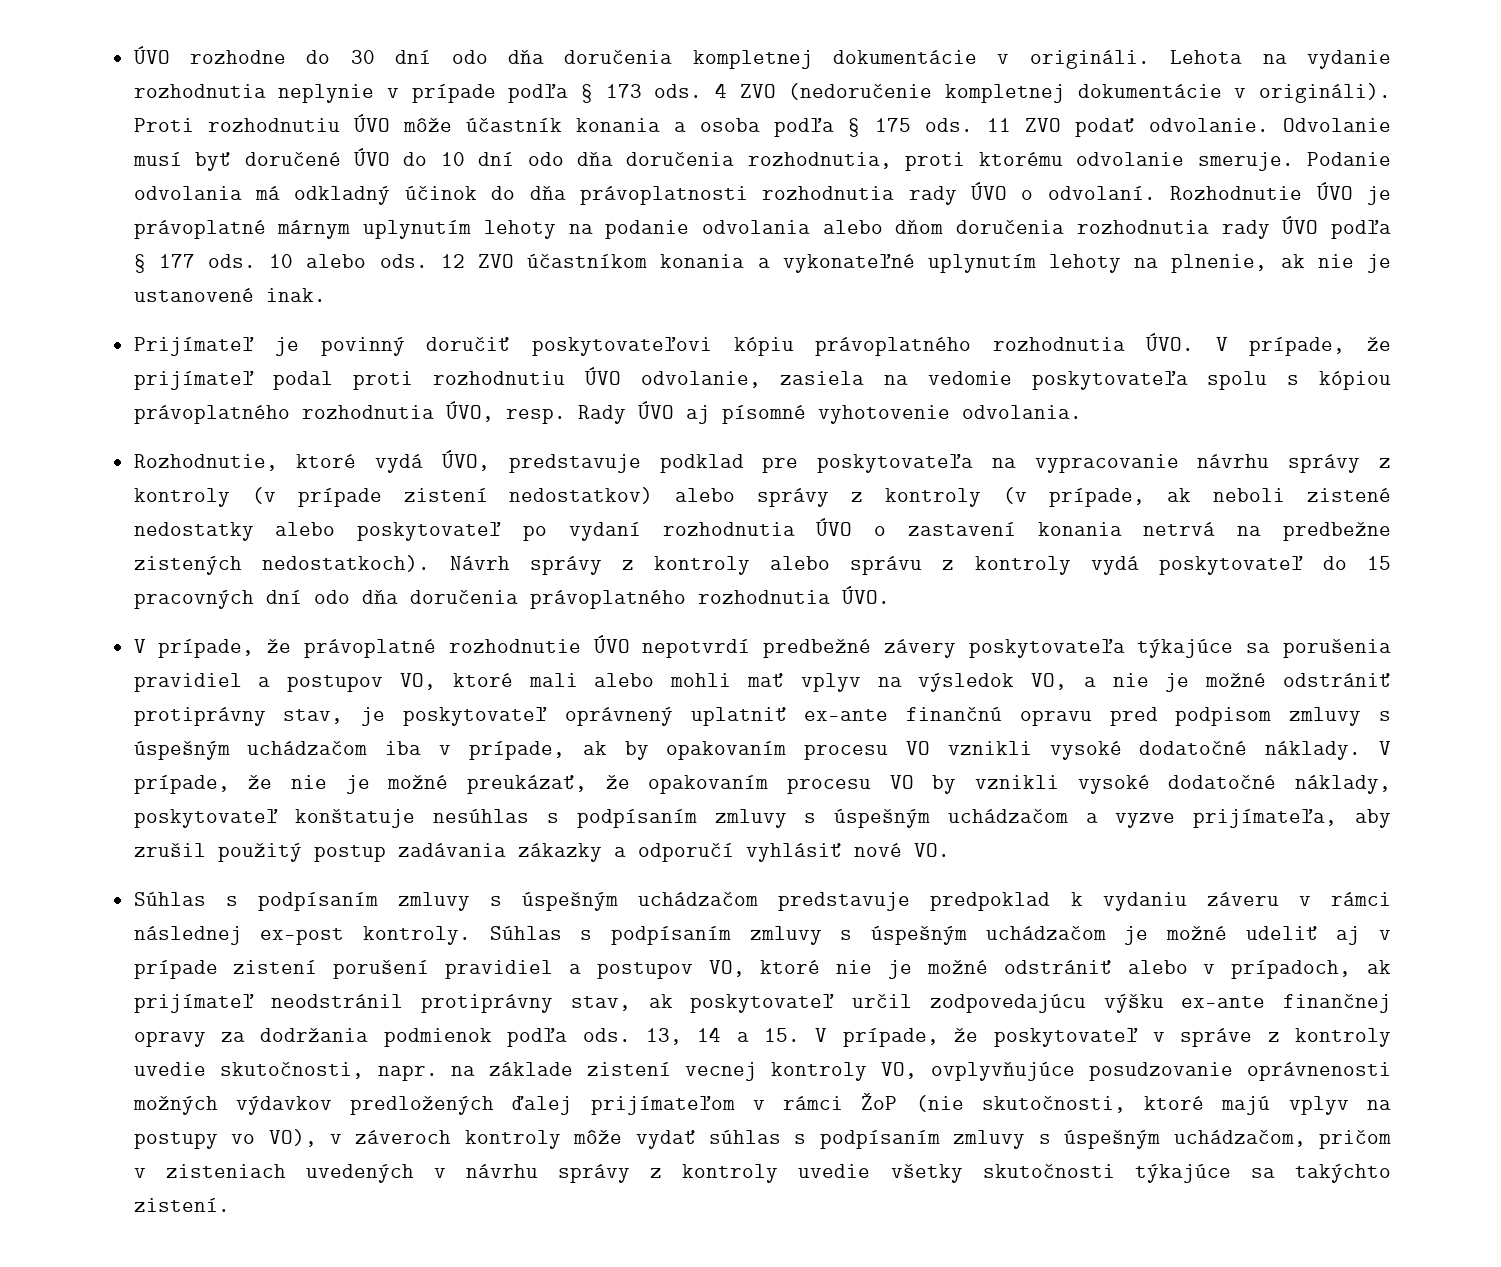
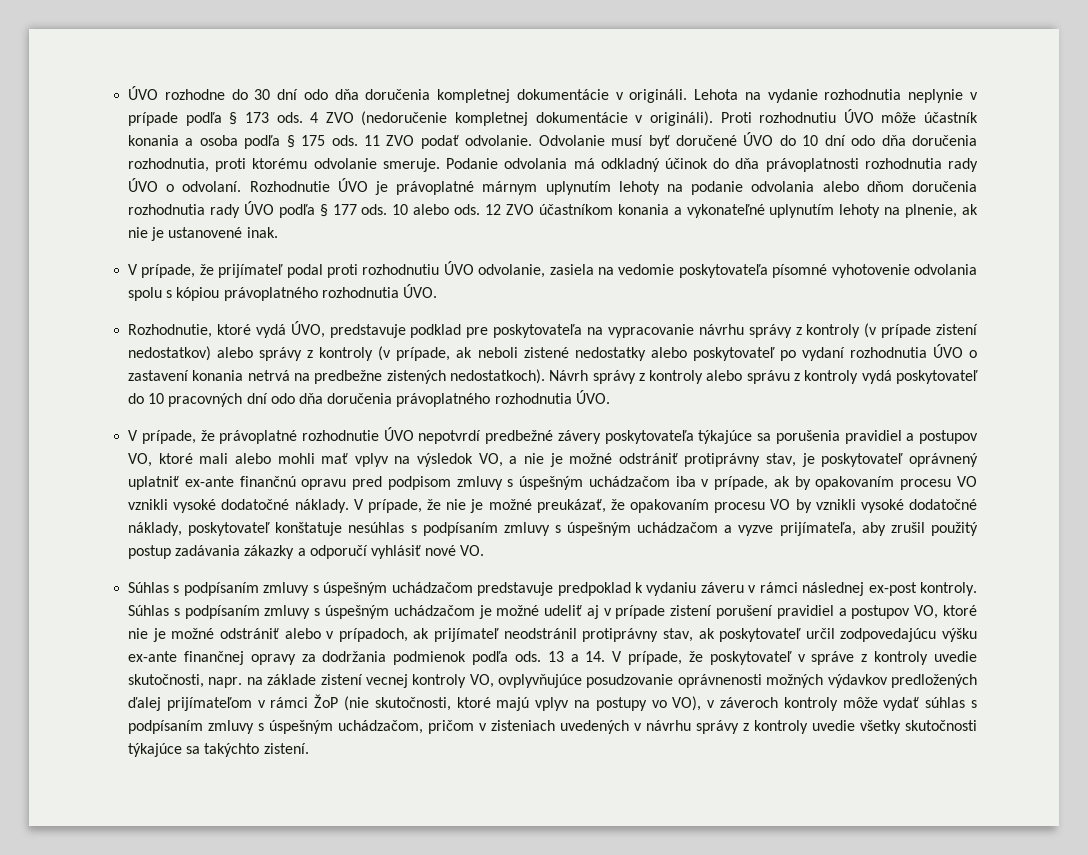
[133,333,1195,356] Prijímateľ je povinný doručiť poskytovateľovi kópiu právoplatného rozhodnutia ÚVO. -> (278, 232) none
(1188, 380) none -> [772,264,977,278] písomné vyhotovenie odvolania
[445,401,1082,424] ÚVO, resp. Rady ÚVO aj písomné vyhotovenie odvolania. -> [402,284,437,298] ÚVO.
[1367,556,1391,570] 15 -> [148,393,165,404] 10
[645,1027,801,1045] 13, 14 a 15. -> [547,651,606,662] 13 a 14.

